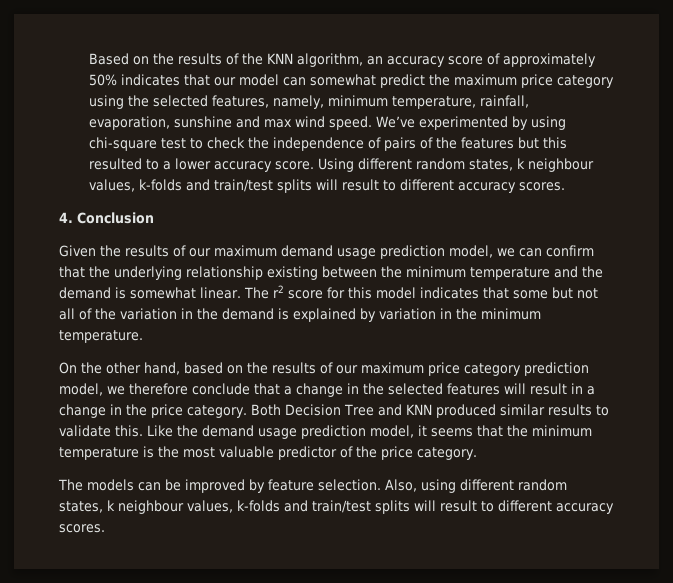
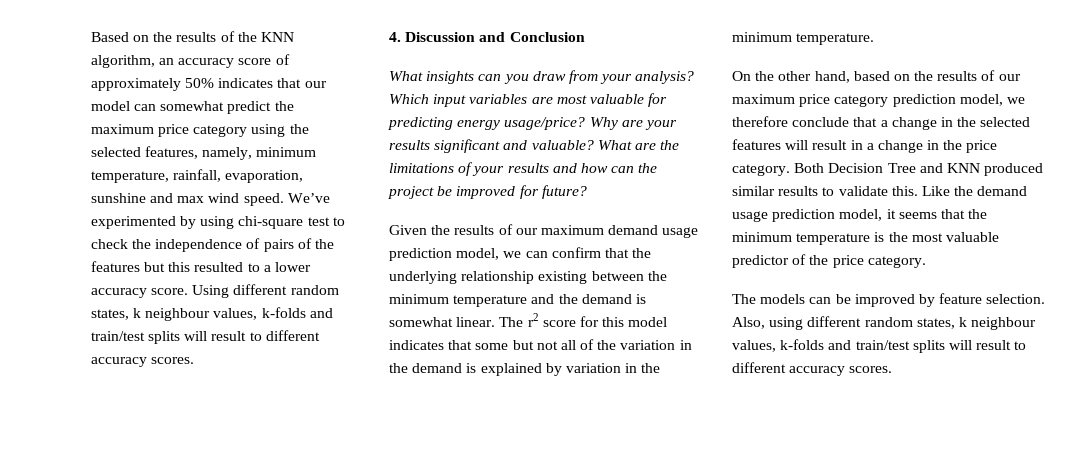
(73, 217) none -> [405,32,506,42] Discussion and
(154, 218) none -> [389,70,695,84] [389,93,668,107] [388,117,677,130] [389,139,680,153] [389,162,658,176] [388,185,587,199] // What insights can you draw from your analysis? Which input variables are most valuable for predicting energy usage/price? Why are your results significant and valuable? What are the limitations of your results and how can the project be improved for future?

